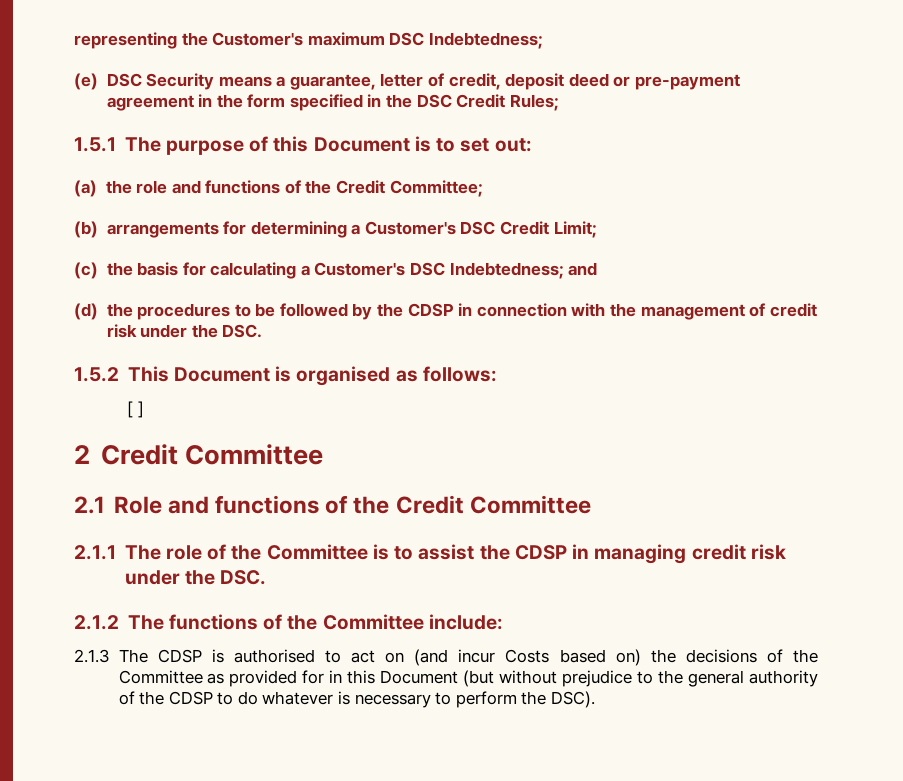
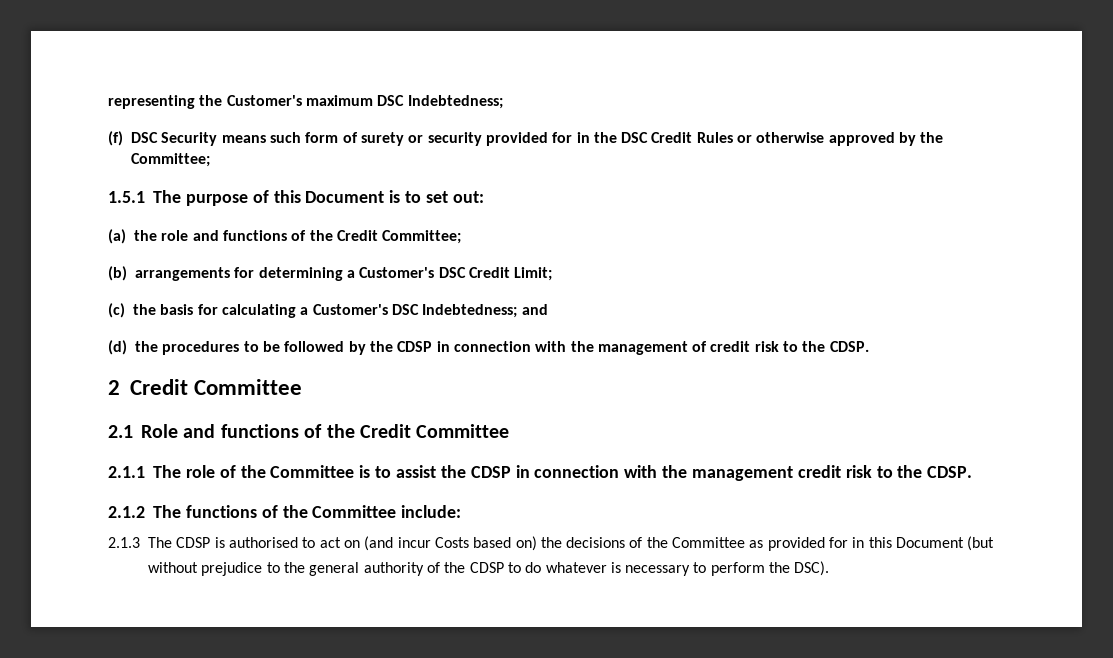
[74,73,98,90] (e) -> [108,131,123,146] (f)
[276,73,740,90] [106,94,559,111] a guarantee, letter of credit, deposit deed or pre-payment agreement in the form specified in the DSC Credit Rules; -> [269,132,944,146] [131,153,210,167] such form of surety or security provided for in the DSC Credit Rules or otherwise approved by the Committee;
[140,324,263,338] [74,366,497,386] [127,401,144,418] under the DSC. // 1.5.2 This Document is organised as follows: // [ ] -> [783,341,869,352] to the CDSP.
[594,544,786,564] [124,570,267,585] managing credit risk under the DSC. -> [534,465,973,481] connection with the management credit risk to the CDSP.

